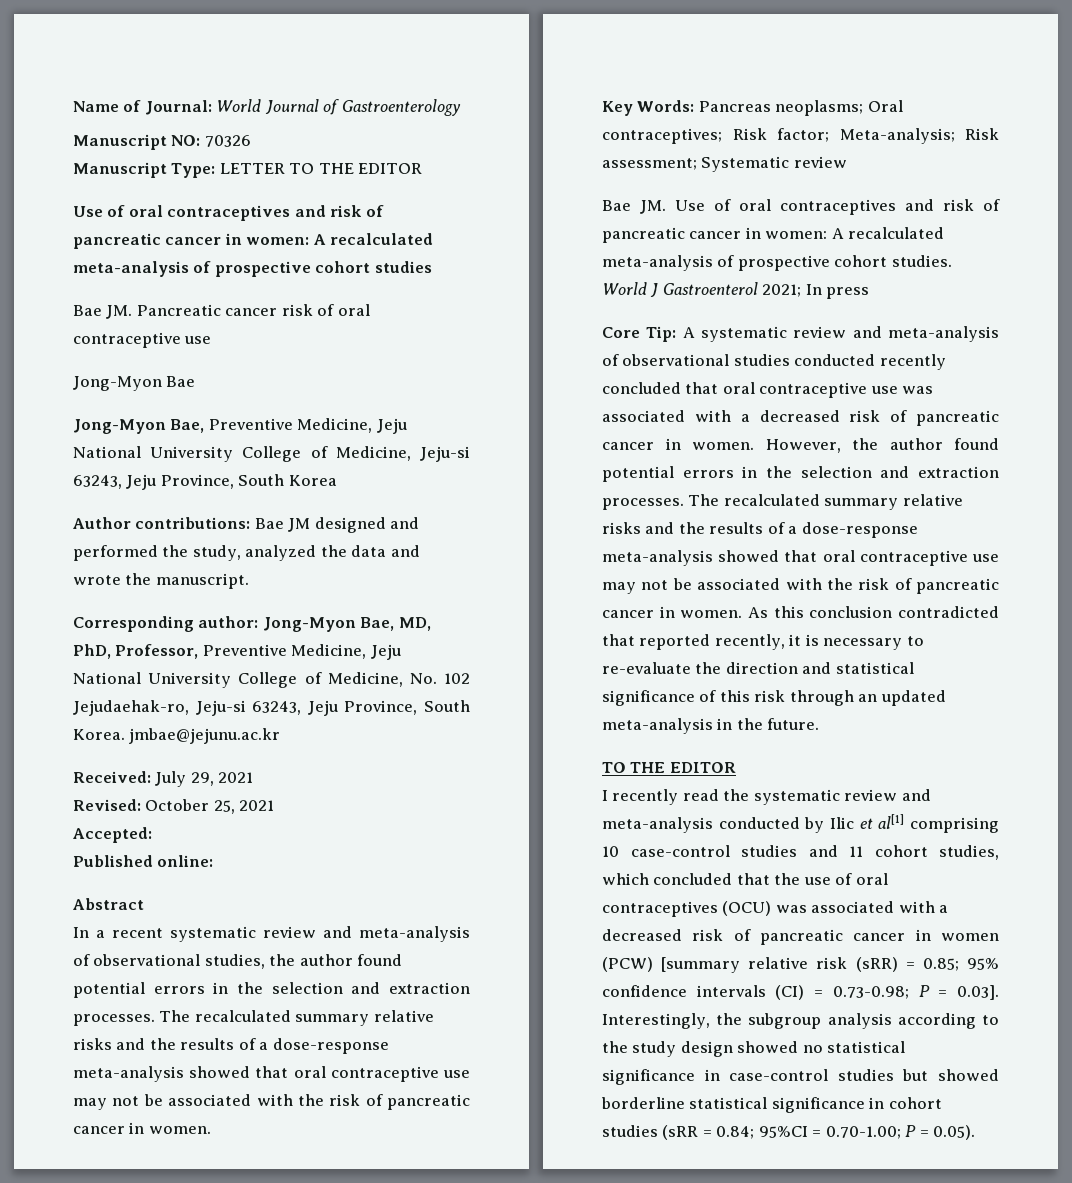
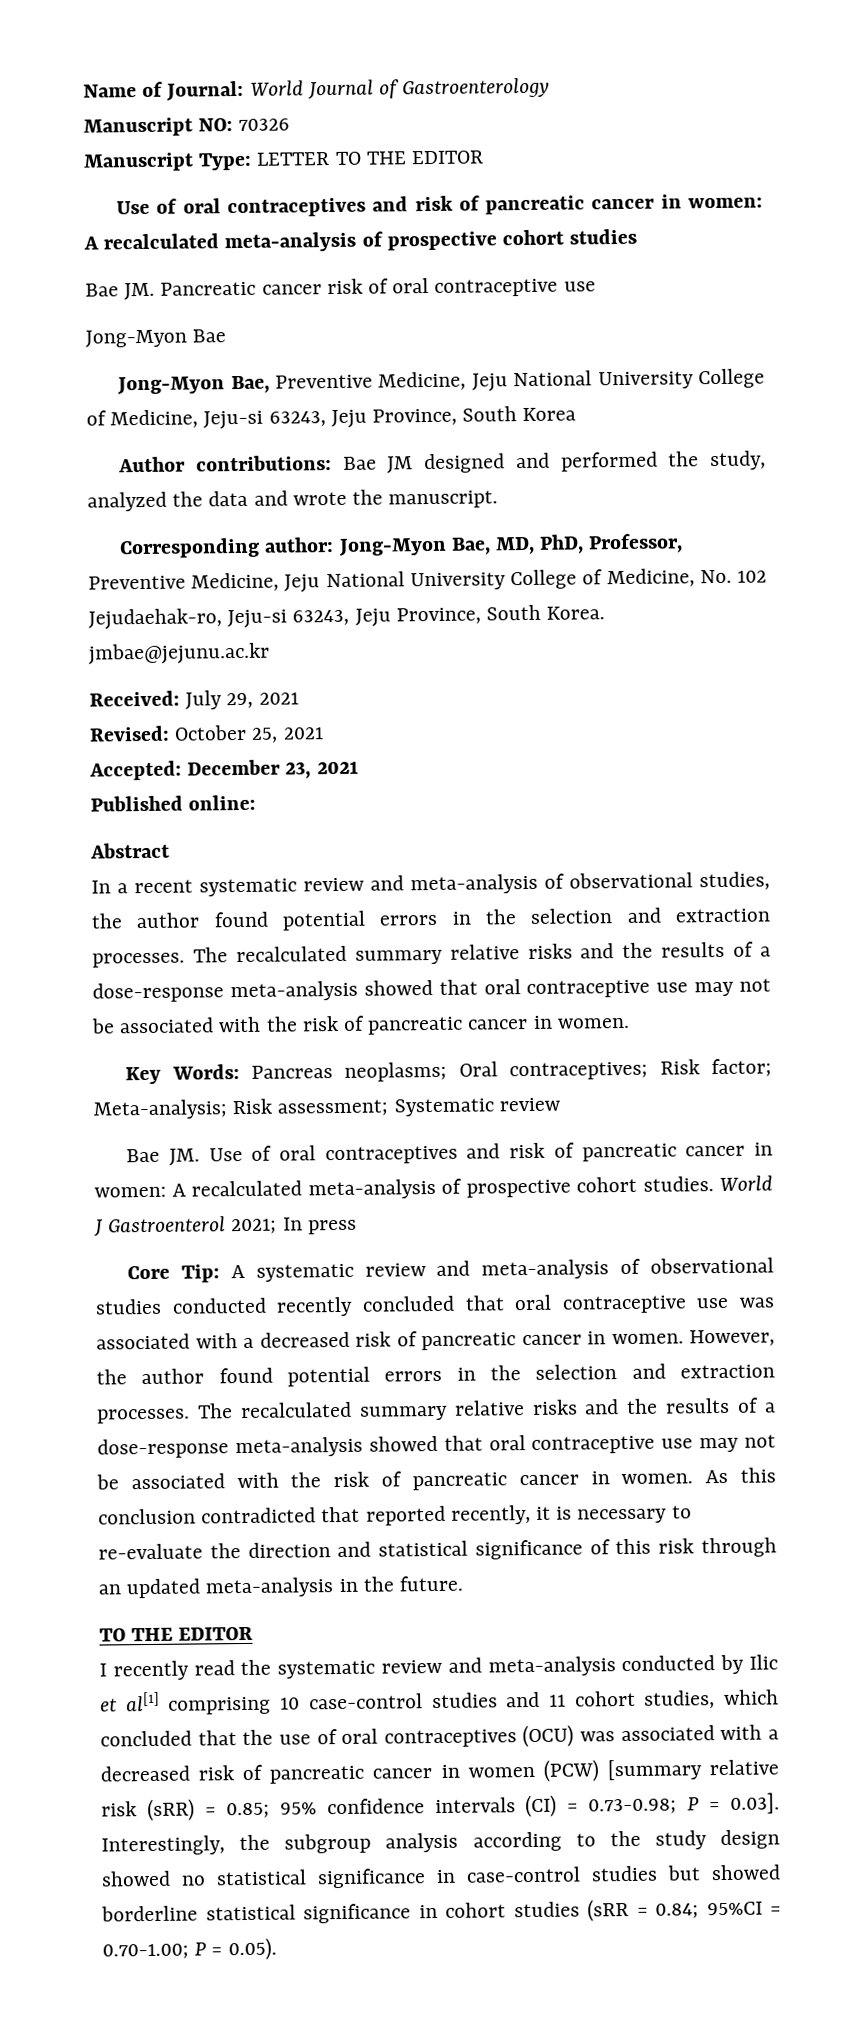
(152, 835) none -> [187,759,359,779] December 23, 2021

